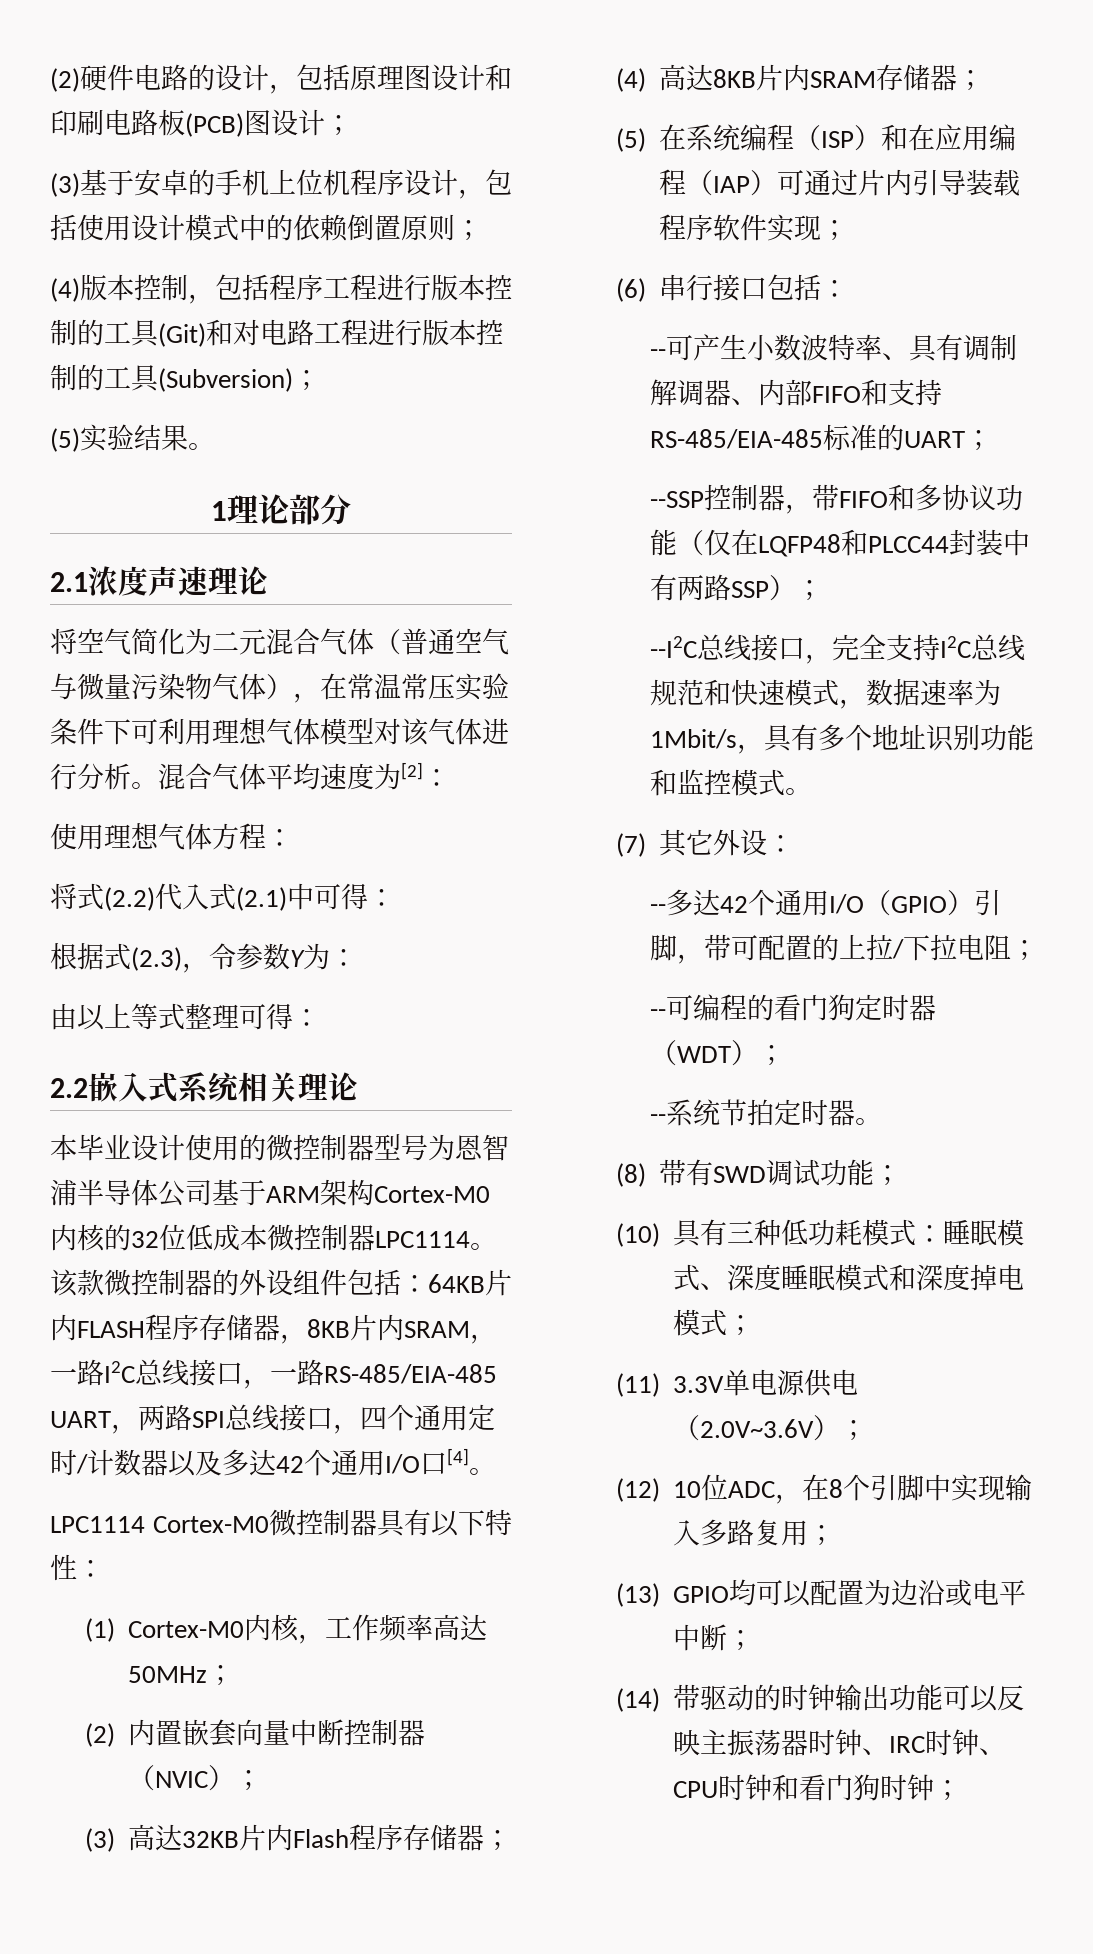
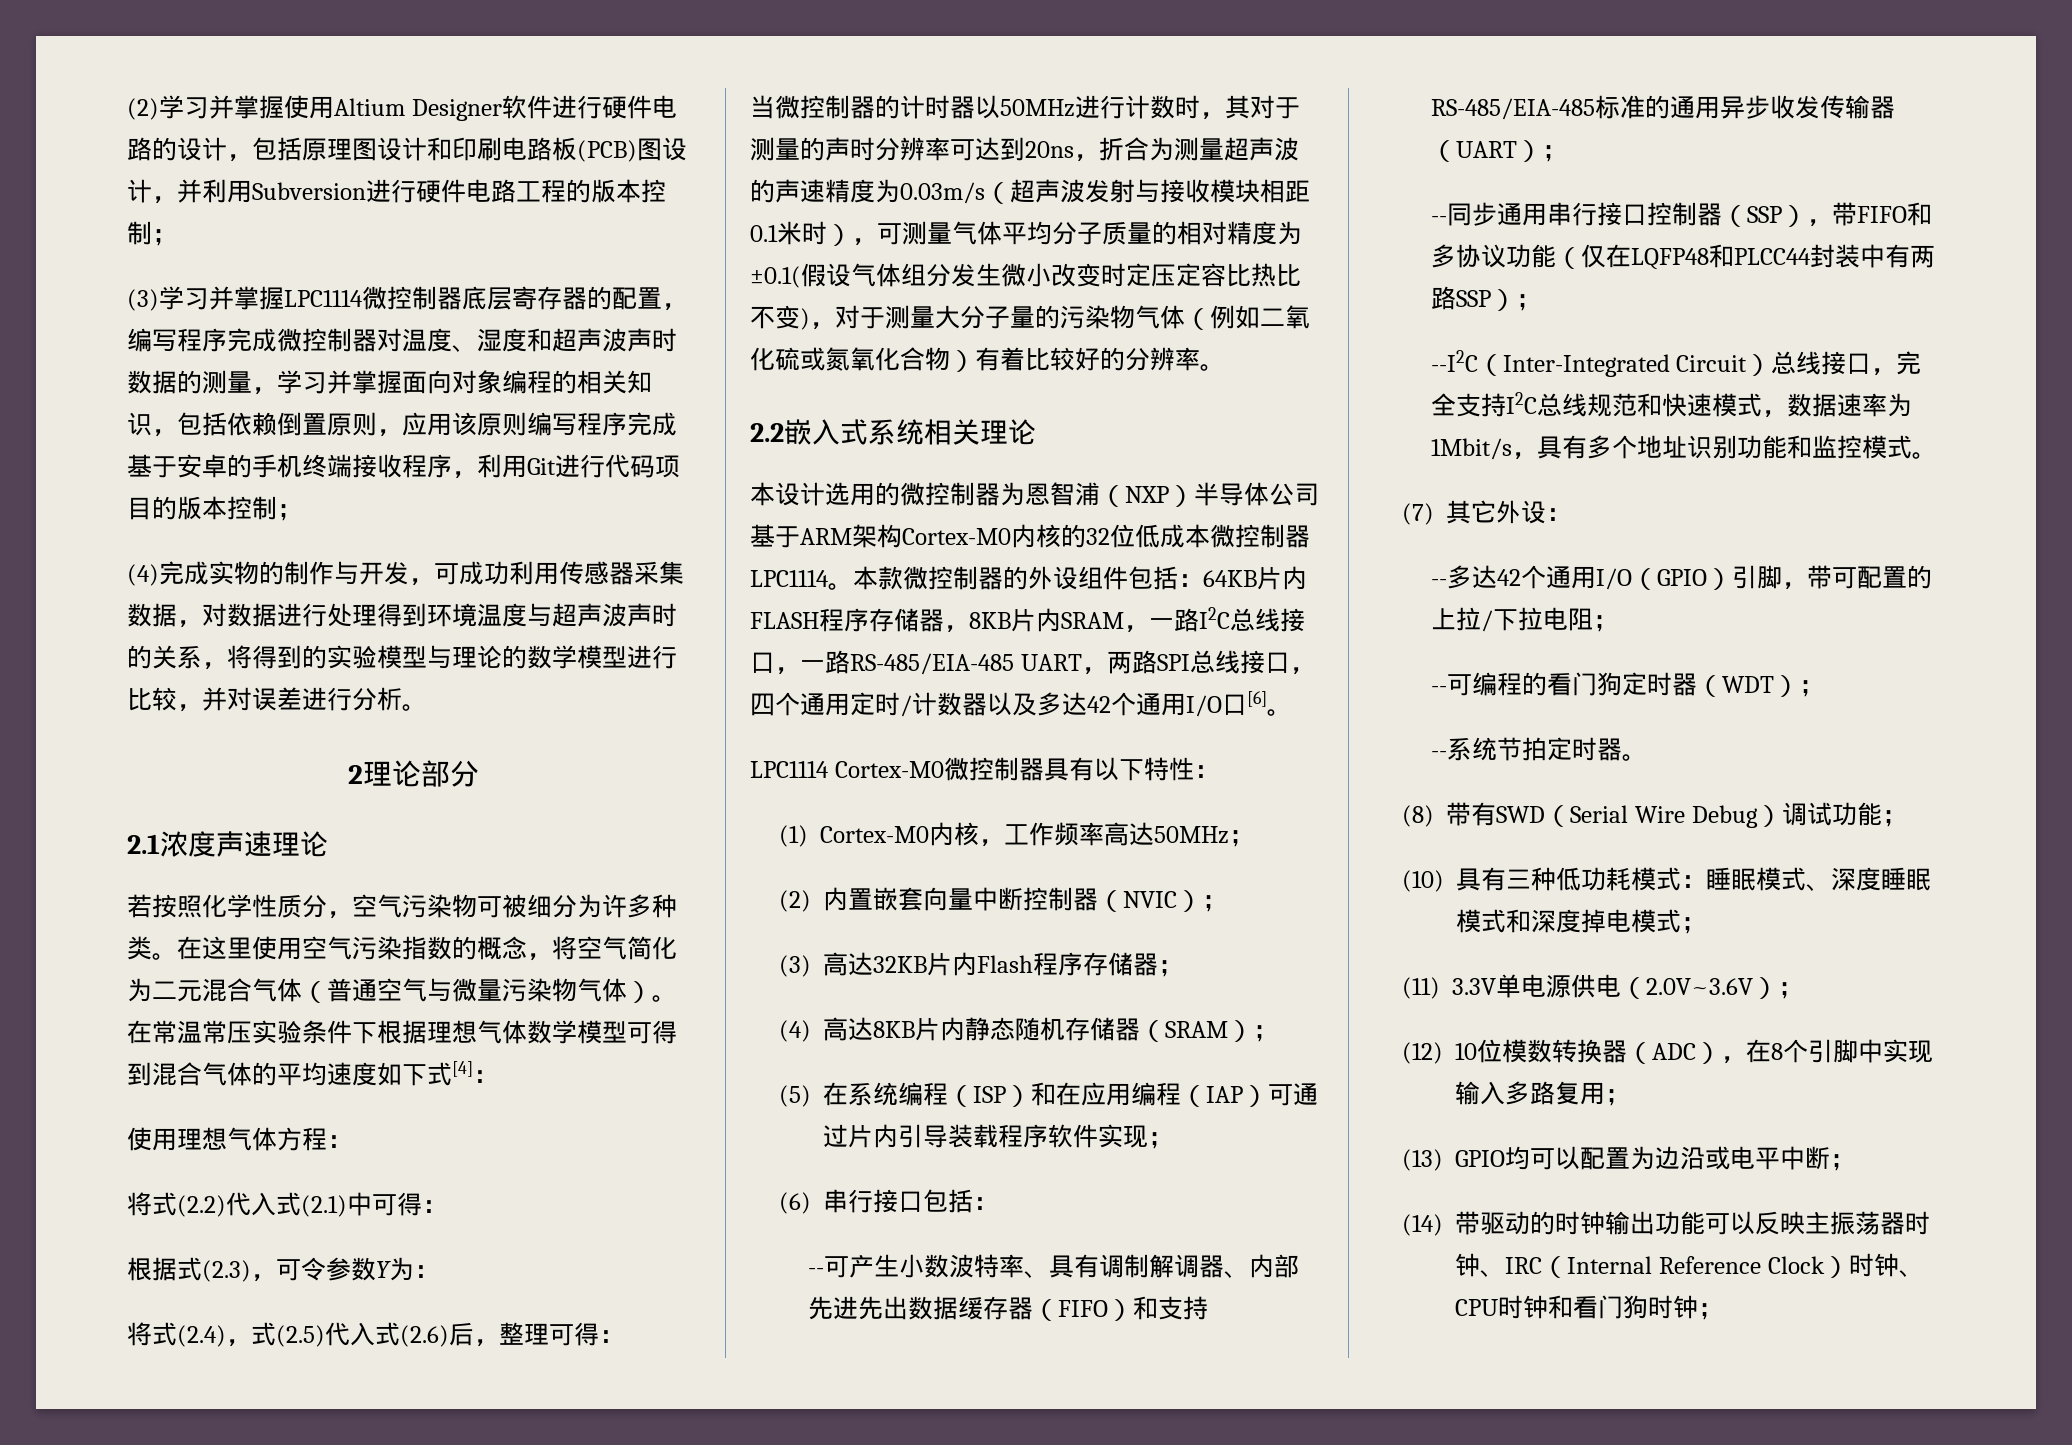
[50,68,80,92] (2) -> [127,95,602,121] (2)学习并掌握使用Altium Designer软件进行
[325,115,352,136] [50,169,512,199] [50,214,482,242] [50,274,512,304] [50,319,503,347] [50,364,320,392] [50,424,215,452] [211,501,227,521] ； // (3)基于安卓的手机上位机程序设计，包括使用设计模式中的依赖倒置原则； // (4)版本控制，包括程序工程进行版本控制的工具(Git)和对电路工程进行版本控制的工具(Subversion)； // (5)实验结果。 // 1 -> [152,179,666,204] [127,221,177,246] [127,286,687,311] [127,328,677,352] [127,370,652,395] [127,412,677,437] [127,454,680,479] [127,496,302,521] [127,561,684,586] [127,603,677,628] [127,645,677,670] [127,687,427,712] [347,765,363,784] ，并利用Subversion进行硬件电路工程的版本控制； // (3)学习并掌握LPC1114微控制器底层寄存器的配置，编写程序完成微控制器对温度、湿度和超声波声时数据的测量，学习并掌握面向对象编程的相关知识，包括依赖倒置原则，应用该原则编写程序完成基于安卓的手机终端接收程序，利用Git进行代码项目的版本控制； // (4)完成实物的制作与开发，可成功利用传感器采集数据，对数据进行处理得到环境温度与超声波声时的关系，将得到的实验模型与理论的数学模型进行比较，并对误差进行分析。 // 2
(268, 580) none -> [127,894,677,919] [127,936,552,961] 若按照化学性质分，空气污染物可被细分为许多种类。在这里使用空气污染指数的概念，
[293,693,320,703] ， -> [652,995,677,1002] 。
[131,718,509,746] [50,763,266,790] 可利用理想气体模型对该气体进行分析。混合气体 -> [377,1020,677,1044] [127,1062,277,1086] 根据理想气体数学模型可得到混合气体的
[374,762,423,790] 为[2] -> [377,1061,473,1086] 如下式[4]
(209, 968) none -> [276,1259,301,1281] 可
[50,1003,320,1031] 由以上等式整理可得： -> [127,1322,624,1347] [750,95,1300,120] [750,137,1299,162] [750,179,1310,204] [750,221,1302,246] [750,263,1301,288] [750,305,1310,330] [750,347,1225,372] 将式(2.4)，式(2.5)代入式(2.6)后，整理可得： // 当微控制器的计时器以50MHz进行计数时，其对于测量的声时分辨率可达到20ns，折合为测量超声波的声速精度为0.03m/s（超声波发射与接收模块相距0.1米时），可测量气体平均分子质量的相对精度为±0.1(假设气体组分发生微小改变时定压定容比热比不变)，对于测量大分子量的污染物气体（例如二氧化硫或氮氧化合物）有着比较好的分辨率。
[77,1134,212,1161] 毕业设计使 -> [775,482,850,506] 设计选
[374,1134,428,1161] 型号 -> (1000, 494) none
(77, 1192) none -> [1100,485,1194,507] （NXP）
[50,1269,78,1297] 该 -> [853,566,878,590] 本
[447,1448,469,1466] [4] -> [1247,691,1267,707] [6]
[810,64,958,91] SRAM存储器 -> [965,1017,1254,1042] 静态随机存储器（SRAM）
[812,379,943,406] [650,424,993,451] [650,484,786,511] FIFO和支持RS-485/EIA-485标准的UART； // --SSP控制器 -> [807,1296,1208,1321] [1430,95,1895,120] [1430,140,1567,162] [1430,202,1807,227] 先进先出数据缓存器（FIFO）和支持RS-485/EIA-485标准的通用异步收发传输器（UART）； // --同步通用串行接口控制器（SSP）
(698, 647) none -> [1477,354,1772,377] （Inter-Integrated Circuit）
(767, 1174) none -> [1545,805,1782,828] （Serial Wire Debug）
[728,1481,776,1498] ADC -> [1502,1039,1722,1064] 模数转换器（ADC）
(926, 1744) none -> [1542,1256,1849,1278] （Internal Reference Clock）

